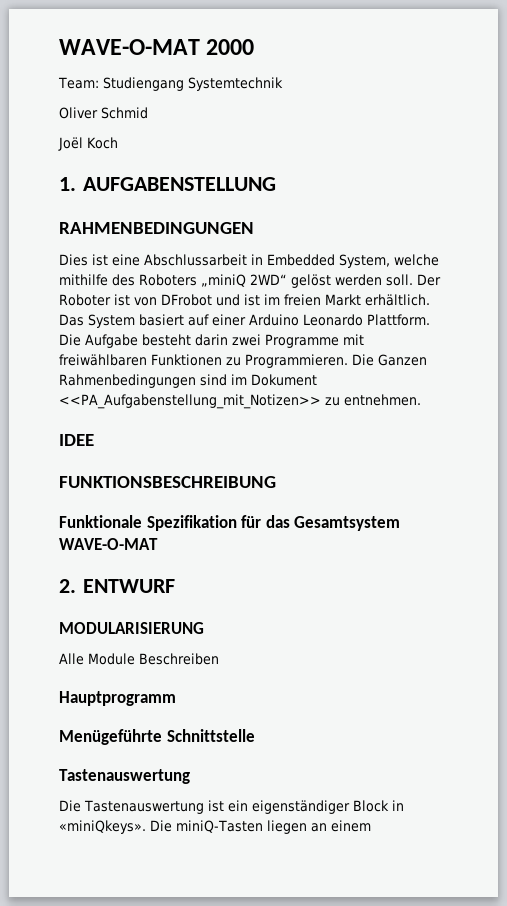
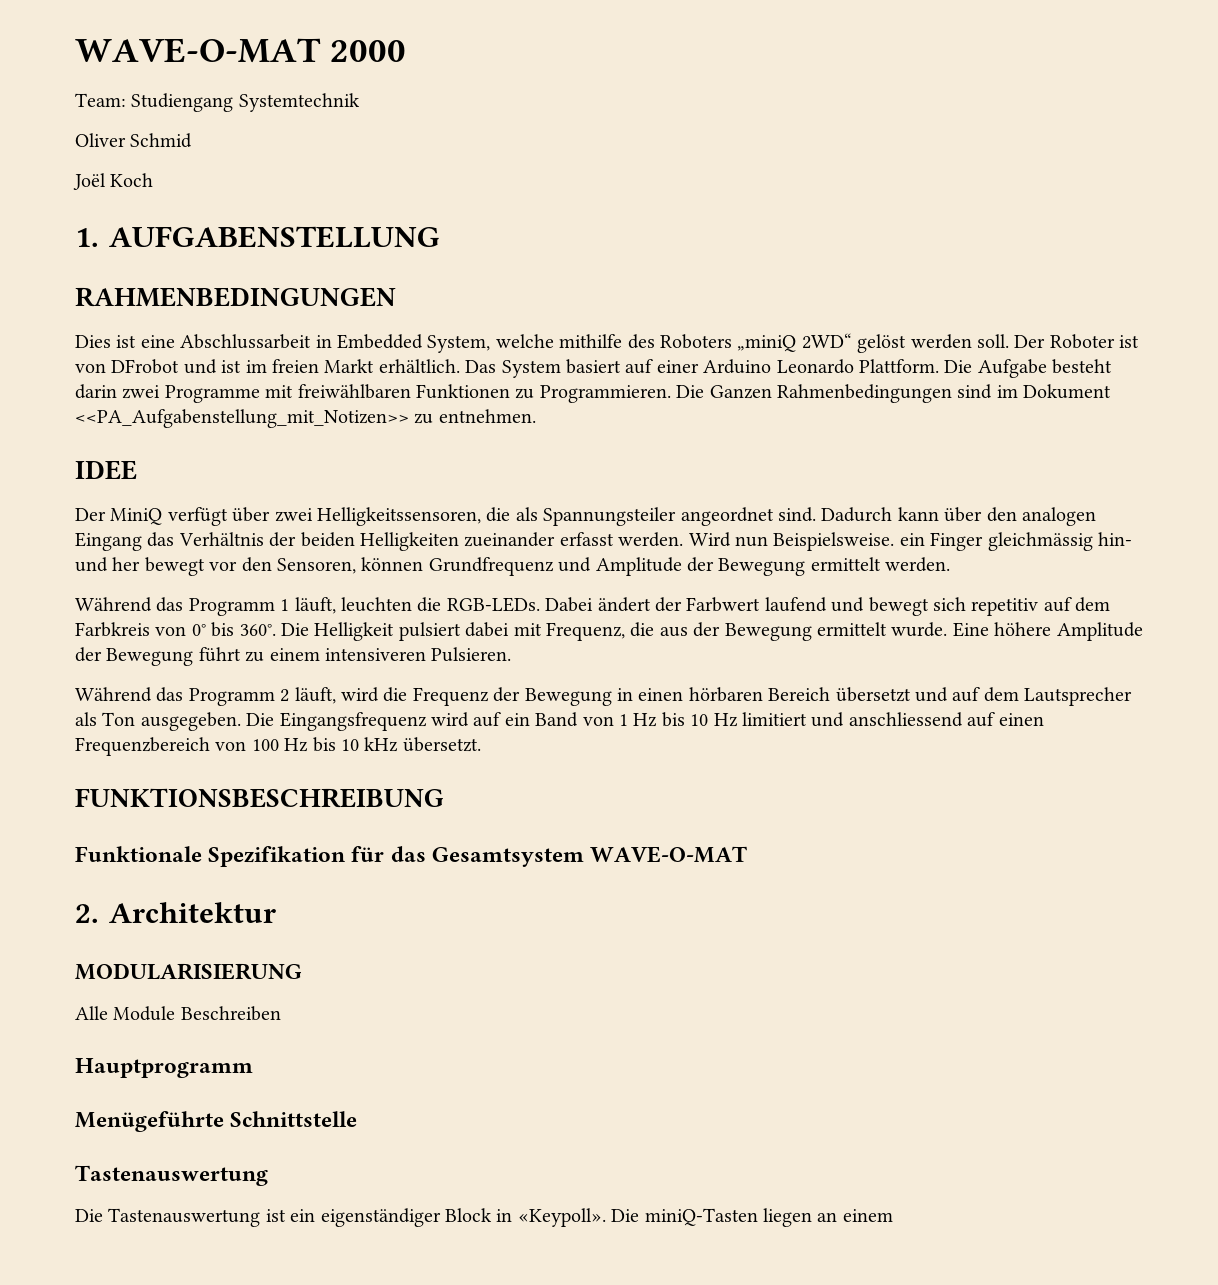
(94, 440) none -> [75,507,1096,526] [75,532,1132,551] [75,557,951,576] [75,597,1111,616] [75,622,1143,641] [75,647,512,666] [75,687,1133,706] [75,712,1044,731] [75,737,481,756] // Der MiniQ verfügt über zwei Helligkeitssensoren, die als Spannungsteiler angeordnet sind. Dadurch kann über den analogen Eingang das Verhältnis der beiden Helligkeiten zueinander erfasst werden. Wird nun Beispielsweise. ein Finger gleichmässig hin- und her bewegt vor den Sensoren, können Grundfrequenz und Amplitude der Bewegung ermittelt werden. // Während das Programm 1 läuft, leuchten die RGB-LEDs. Dabei ändert der Farbwert laufend und bewegt sich repetitiv auf dem Farbkreis von 0° bis 360°. Die Helligkeit pulsiert dabei mit Frequenz, die aus der Bewegung ermittelt wurde. Eine höhere Amplitude der Bewegung führt zu einem intensiveren Pulsieren. // Während das Programm 2 läuft, wird die Frequenz der Bewegung in einen hörbaren Bereich übersetzt und auf dem Lautsprecher als Ton ausgegeben. Die Eingangsfrequenz wird auf ein Band von 1 Hz bis 10 Hz limitiert und anschliessend auf einen Frequenzbereich von 100 Hz bis 10 kHz übersetzt.
[82,579,175,593] ENTWURF -> [109,902,276,923] Architektur
[59,820,146,834] «miniQkeys». -> [517,1208,606,1227] «Keypoll».

